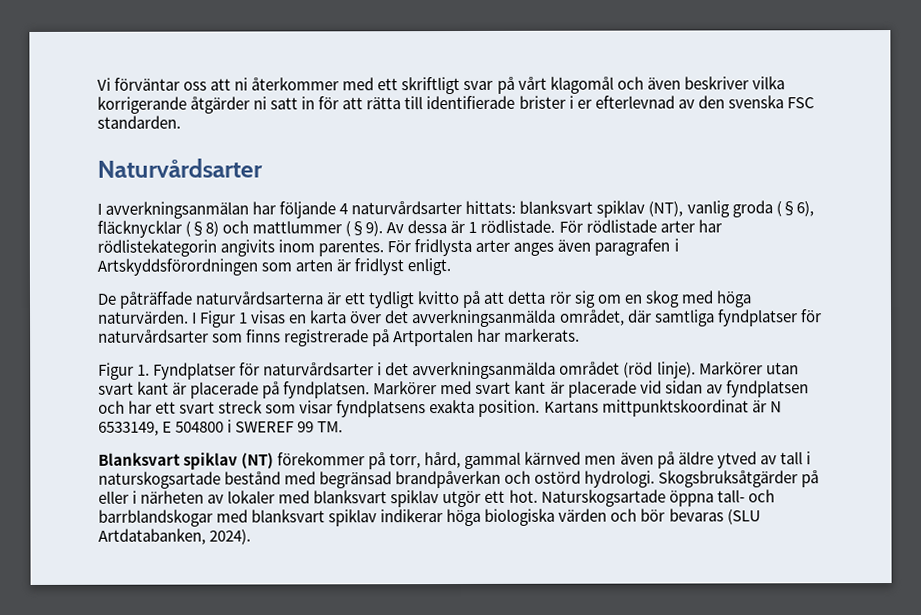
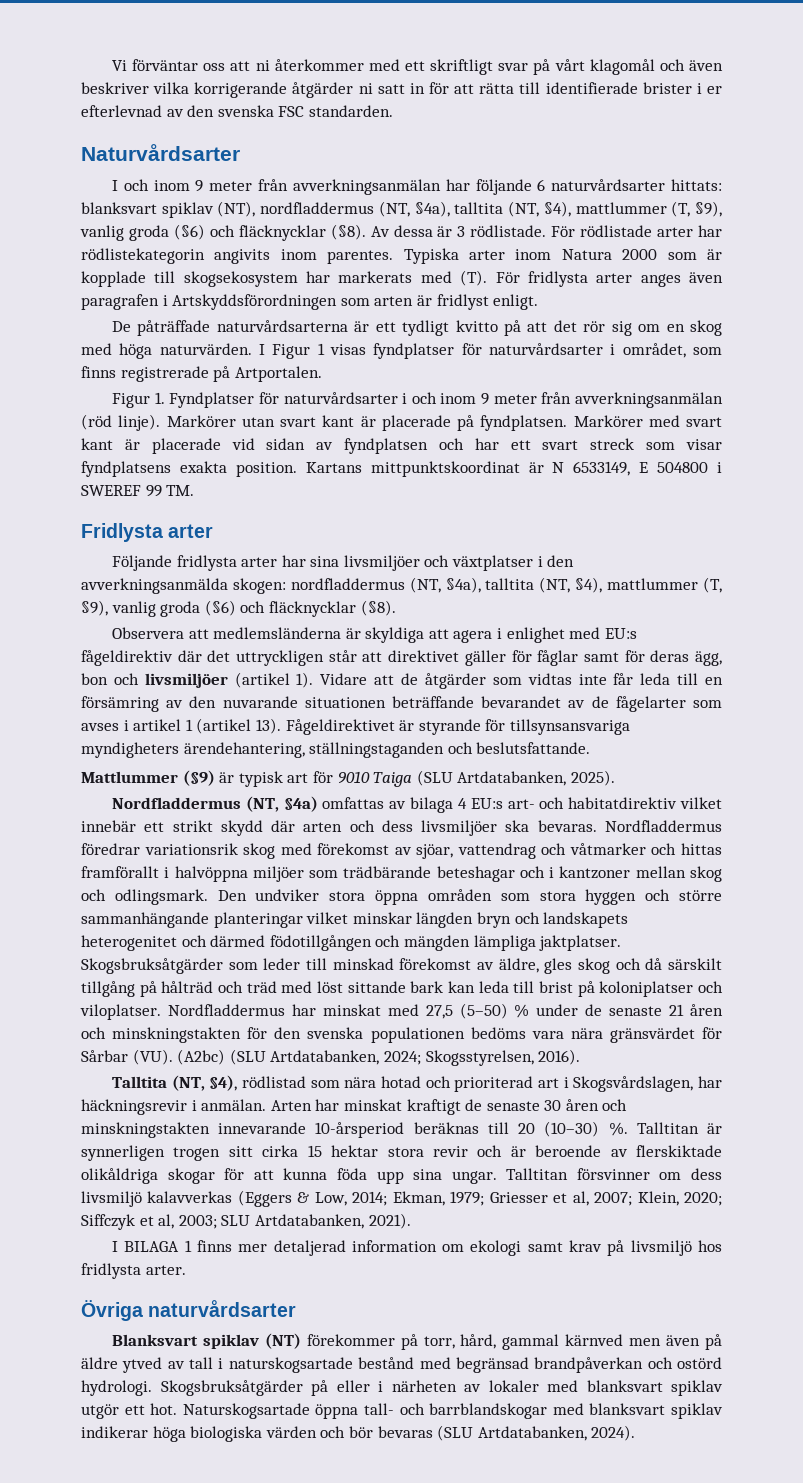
(102, 209) none -> [123,179,289,192] och inom 9 meter från
[339,203,349,215] 4 -> [537,179,546,191] 6
[686,200,814,218] [97,220,384,238] vanlig groda (§6), fläcknycklar (§8) och mattlummer (§9). -> [260,201,723,217] [80,224,366,241] nordfladdermus (NT, §4a), talltita (NT, §4), mattlummer (T, §9), vanlig groda (§6) och fläcknycklar (§8).
[468,221,478,233] 1 -> [457,226,466,237] 3
(385, 248) none -> [403,248,722,264] [81,270,488,287] Typiska arter inom Natura 2000 som är kopplade till skogsekosystem har markerats med (T).
[507,290,546,304] detta -> [553,320,577,332] det
[289,309,715,328] en karta över det avverkningsanmälda området, där samtliga -> (366, 349) none
(209, 336) none -> [610,343,686,358] i området,
[393,328,581,347] Artportalen har markerats. -> [234,366,322,382] Artportalen.
[385,361,621,380] det avverkningsanmälda området -> [411,392,724,408] och inom 9 meter från avverkningsanmälan
(344, 427) none -> [81,523,214,542] [111,555,575,571] [81,577,722,594] [81,600,396,617] [111,627,637,643] [81,650,722,666] [81,672,724,689] [81,696,722,712] [81,718,630,735] [81,742,591,758] [81,770,615,787] [111,796,722,813] [81,820,722,836] [81,843,722,859] [81,866,722,882] [81,889,722,905] [81,912,629,928] [81,935,622,951] [81,958,722,974] [81,981,723,997] [80,1003,723,1020] [81,1027,723,1043] [81,1049,581,1066] [111,1075,722,1092] [81,1099,628,1115] [81,1121,722,1138] [81,1145,722,1161] [81,1168,722,1184] [81,1190,722,1207] [81,1213,411,1230] [111,1240,722,1256] [81,1263,186,1279] [81,1300,297,1321] // Fridlysta arter // Följande fridlysta arter har sina livsmiljöer och växtplatser i den avverkningsanmälda skogen: nordfladdermus (NT, §4a), talltita (NT, §4), mattlummer (T, §9), vanlig groda (§6) och fläcknycklar (§8). // Observera att medlemsländerna är skyldiga att agera i enlighet med EU:s fågeldirektiv där det uttryckligen står att direktivet gäller för fåglar samt för deras ägg, bon och livsmiljöer (artikel 1). Vidare att de åtgärder som vidtas inte får leda till en försämring av den nuvarande situationen beträffande bevarandet av de fågelarter som avses i artikel 1 (artikel 13). Fågeldirektivet är styrande för tillsynsansvariga myndigheters ärendehantering, ställningstaganden och beslutsfattande. // Mattlummer (§9) är typisk art för 9010 Taiga (SLU Artdatabanken, 2025). // Nordfladdermus (NT, §4a) omfattas av bilaga 4 EU:s art- och habitatdirektiv vilket innebär ett strikt skydd där arten och dess livsmiljöer ska bevaras. Nordfladdermus föredrar variationsrik skog med förekomst av sjöar, vattendrag och våtmarker och hittas framförallt i halvöppna miljöer som trädbärande beteshagar och i kantzoner mellan skog och odlingsmark. Den undviker stora öppna områden som stora hyggen och större sammanhängande planteringar vilket minskar längden bryn och landskapets heterogenitet och därmed födotillgången och mängden lämpliga jaktplatser. Skogsbruksåtgärder som leder till minskad förekomst av äldre, gles skog och då särskilt tillgång på hålträd och träd med löst sittande bark kan leda till brist på koloniplatser och viloplatser. Nordfladdermus har minskat med 27,5 (5–50) % under de senaste 21 åren och minskningstakten för den svenska populationen bedöms vara nära gränsvärdet för Sårbar (VU). (A2bc) (SLU Artdatabanken, 2024; Skogsstyrelsen, 2016). // Talltita (NT, §4), rödlistad som nära hotad och prioriterad art i Skogsvårdslagen, har häckningsrevir i anmälan. Arten har minskat kraftigt de senaste 30 åren och minskningstakten innevarande 10-årsperiod beräknas till 20 (10–30) %. Talltitan är synnerligen trogen sitt cirka 15 hektar stora revir och är beroende av flerskiktade olikåldriga skogar för att kunna föda upp sina ungar. Talltitan försvinner om dess livsmiljö kalavverkas (Eggers & Low, 2014; Ekman, 1979; Griesser et al, 2007; Klein, 2020; Siffczyk et al, 2003; SLU Artdatabanken, 2021). // I BILAGA 1 finns mer detaljerad information om ekologi samt krav på livsmiljö hos fridlysta arter. // Övriga naturvårdsarter

